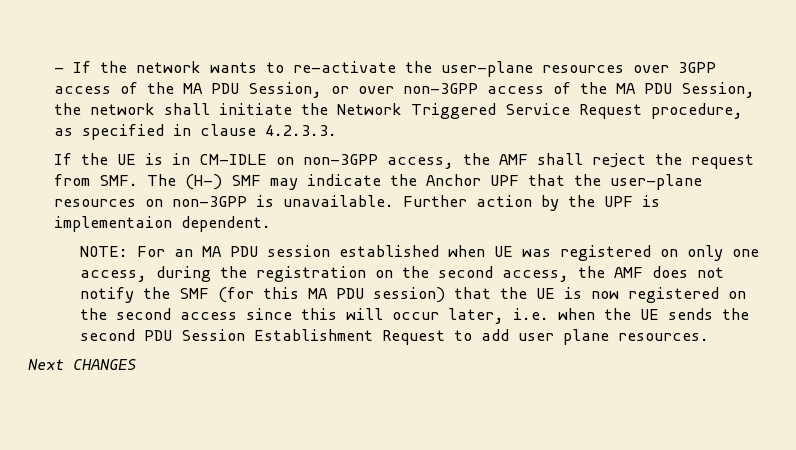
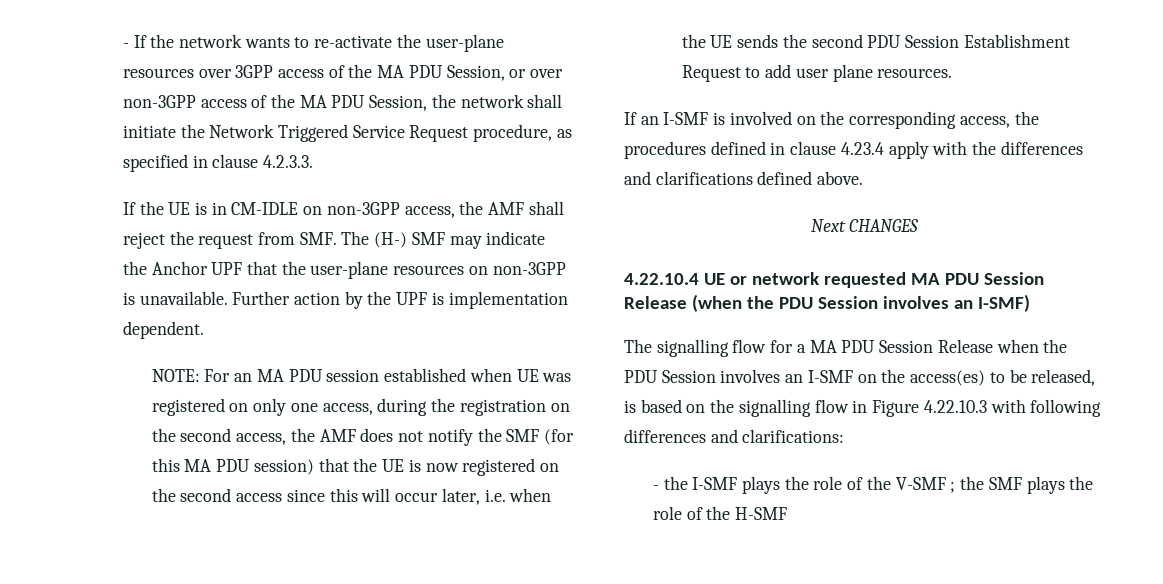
[53,216,172,232] implementaion -> [448,291,568,309] implementation
[28,359,136,371] Next CHANGES -> [624,111,1039,129] [624,141,1083,159] [624,171,864,185] [810,219,920,232] [624,272,1044,288] [624,294,1030,312] [624,339,1068,357] [624,369,1096,386] [624,399,1102,417] [624,429,845,443] [652,476,1094,494] [652,506,788,520] If an I-SMF is involved on the corresponding access, the procedures defined in clause 4.23.4 apply with the differences and clarifications defined above. // Next CHANGES // 4.22.10.4 UE or network requested MA PDU Session Release (when the PDU Session involves an I-SMF) // The signalling flow for a MA PDU Session Release when the PDU Session involves an I-SMF on the access(es) to be released, is based on the signalling flow in Figure 4.22.10.3 with following differences and clarifications: // - the I-SMF plays the role of the V-SMF ; the SMF plays the role of the H-SMF

